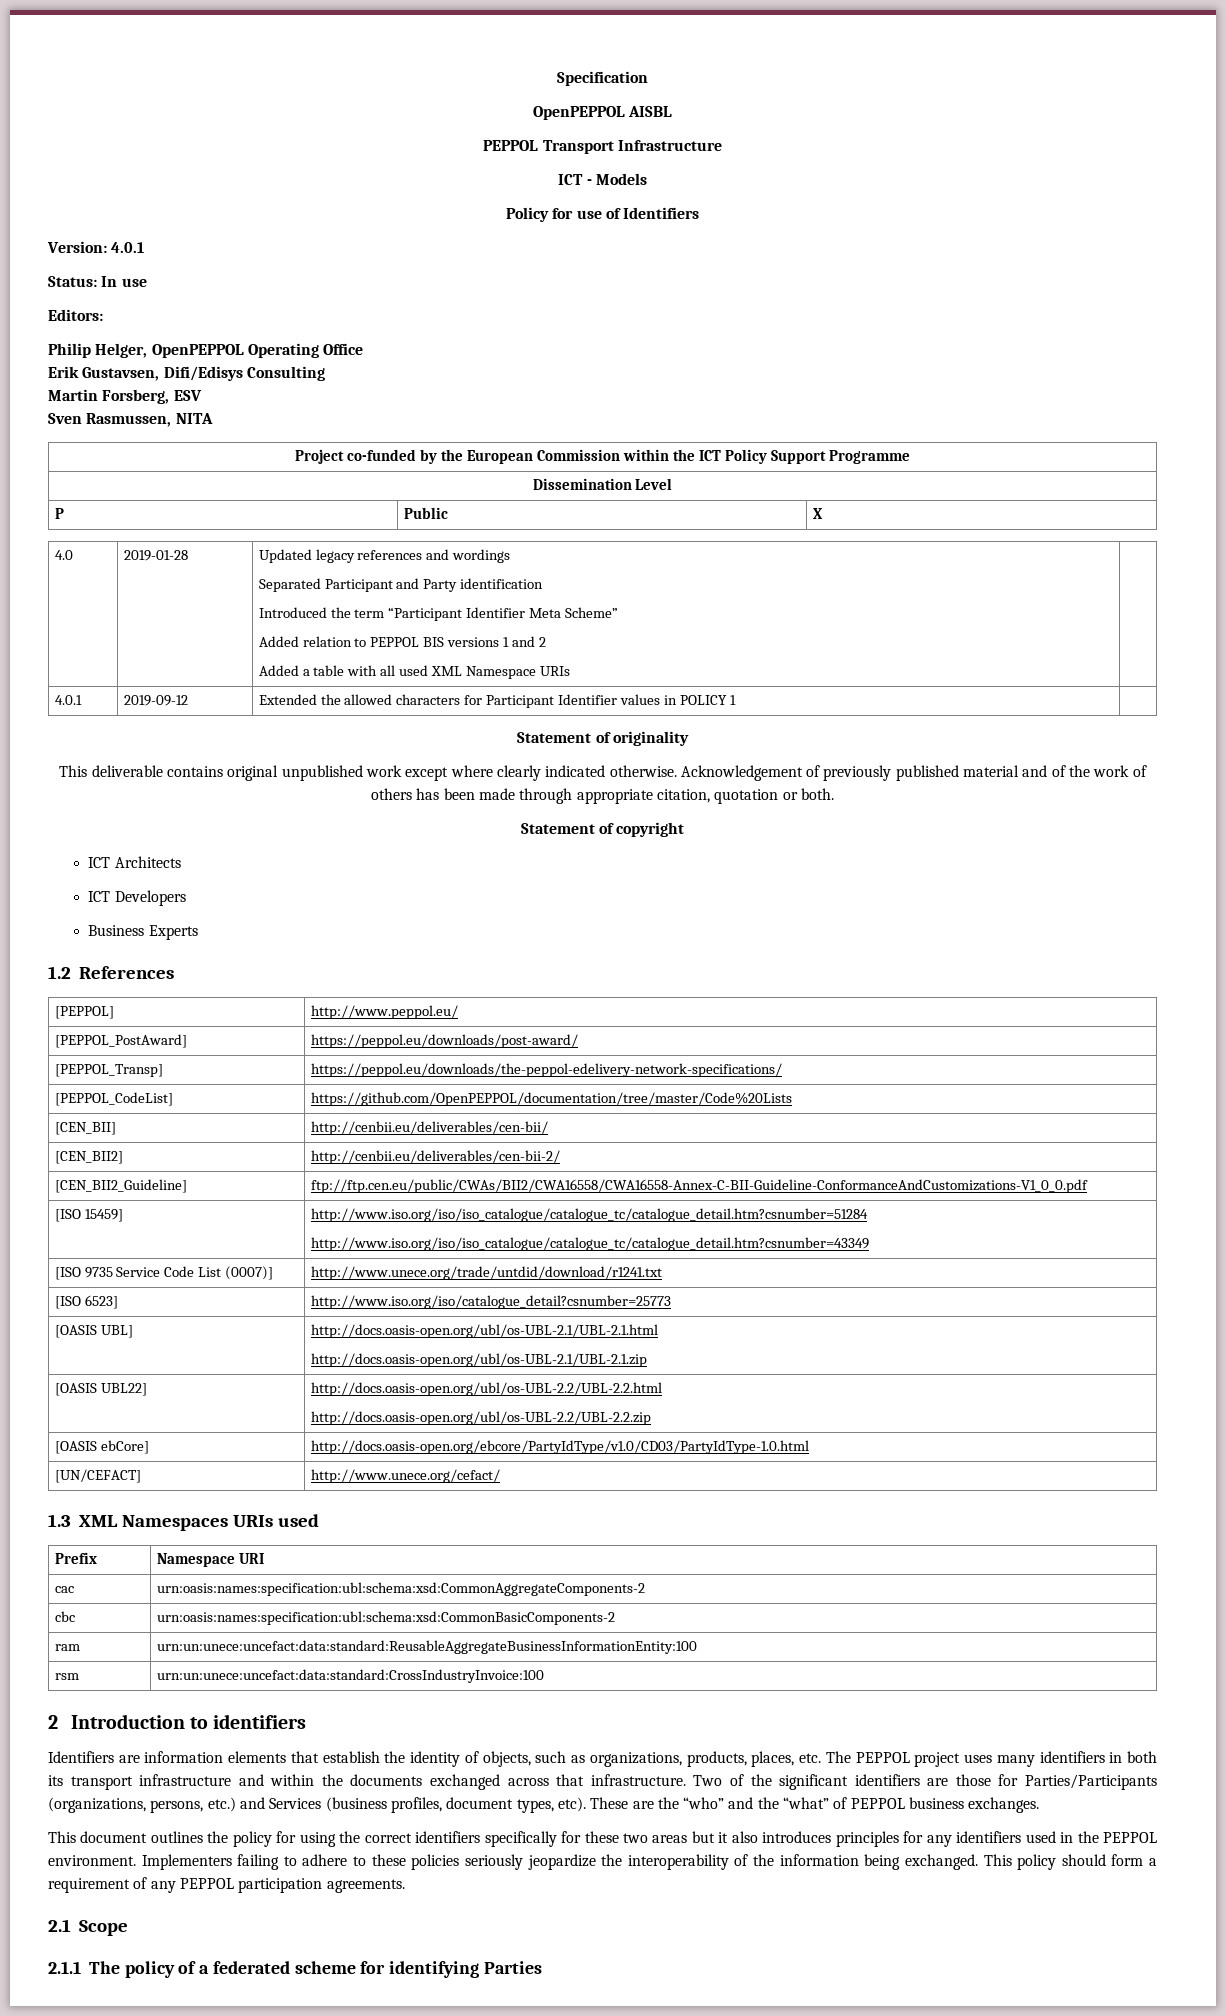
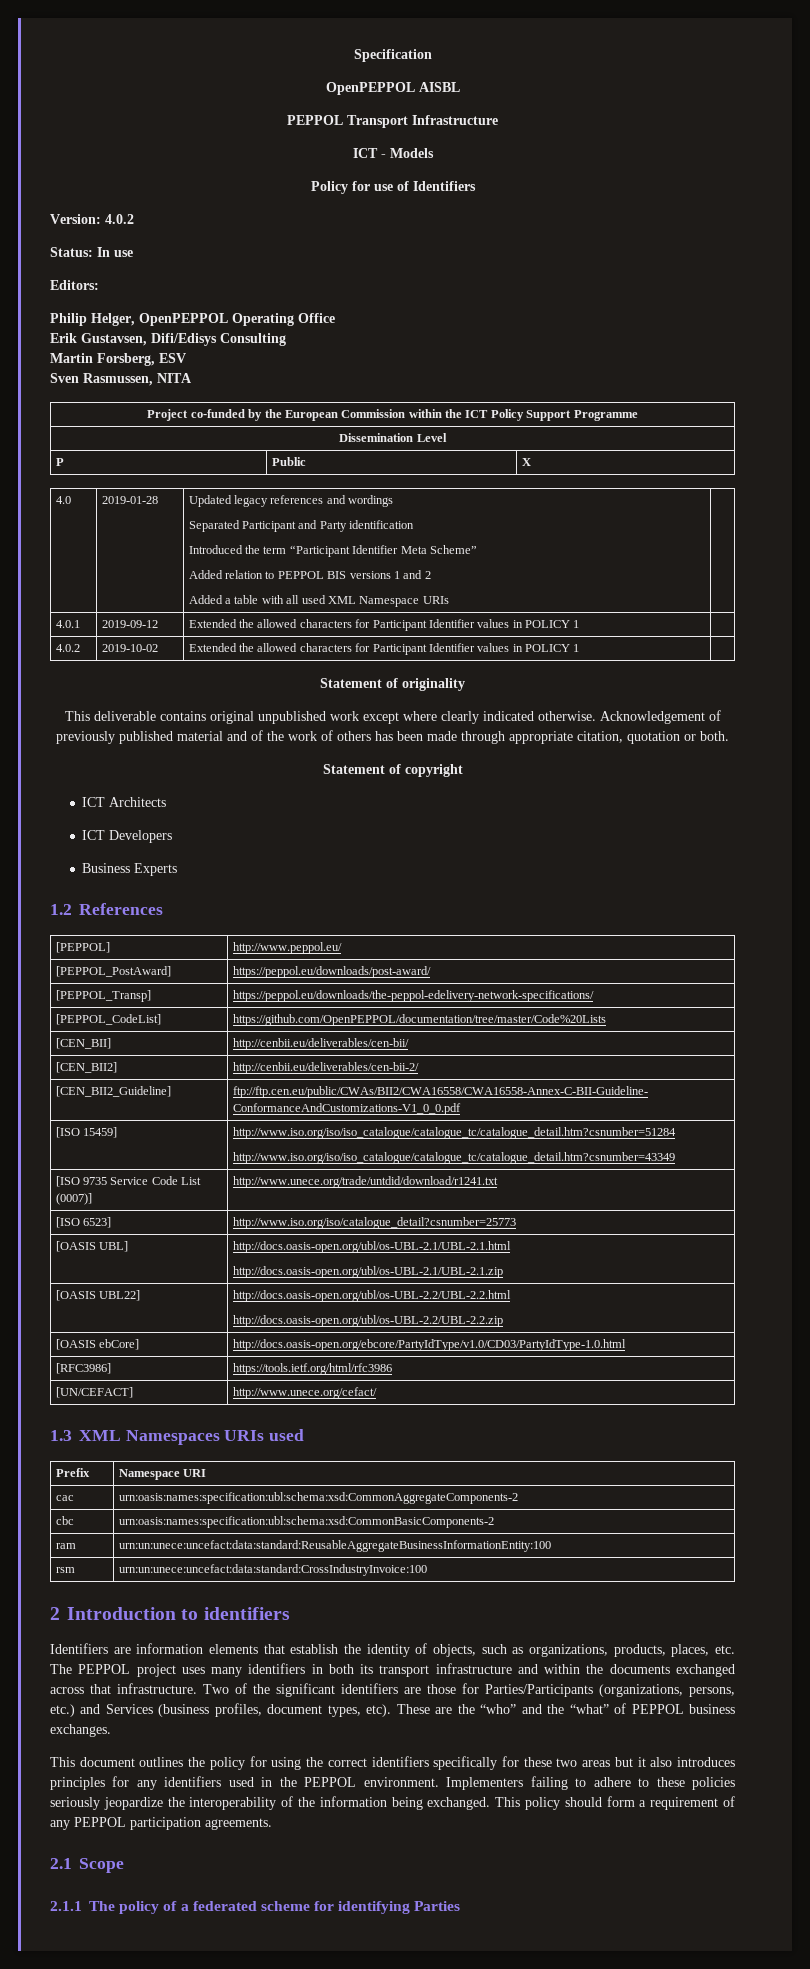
[111,242,145,253] 4.0.1 -> [105,214,134,224] 4.0.2
(736, 700) none -> [55,644,80,652] [101,644,158,652] [188,643,580,655] // 4.0.2 | 2019-10-02 | Extended the allowed characters for Participant Identifier values in POLICY 1 |
(809, 1447) none -> [55,1363,111,1374] [232,1363,392,1375] // [RFC3986] | https://tools.ietf.org/html/rfc3986

